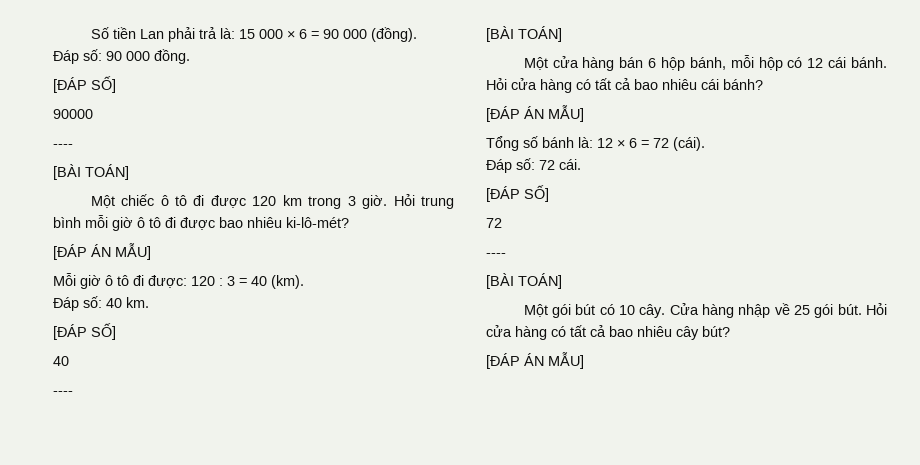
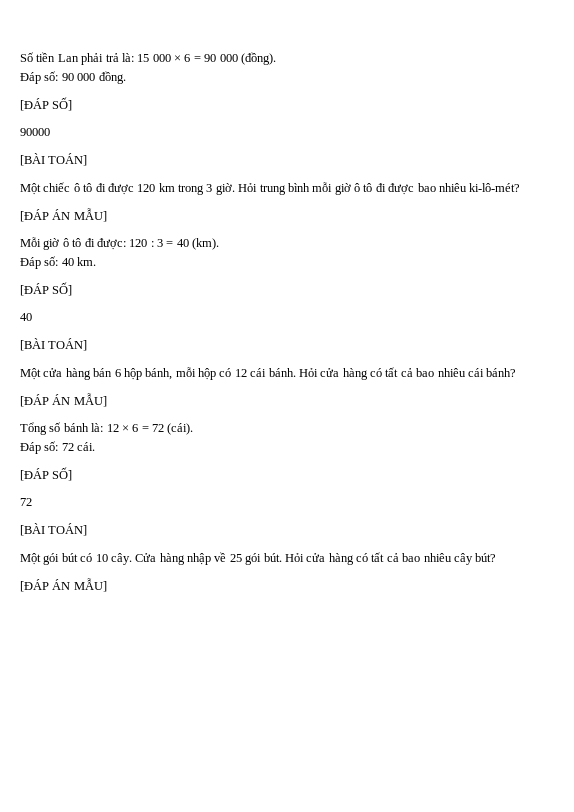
[53,144,73,148] // ---- -> (50, 132) none
[53,391,73,395] // ---- -> (32, 317) none
[486,253,506,257] // ---- -> (32, 502) none

